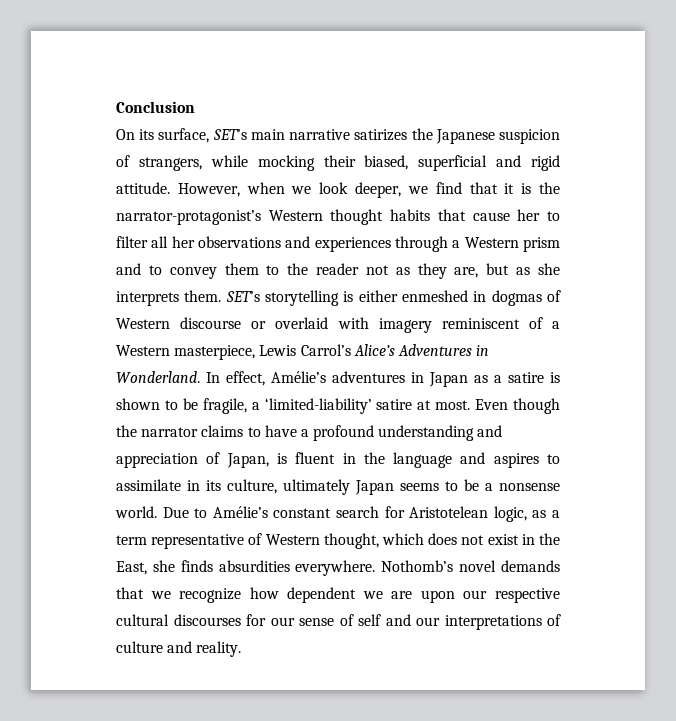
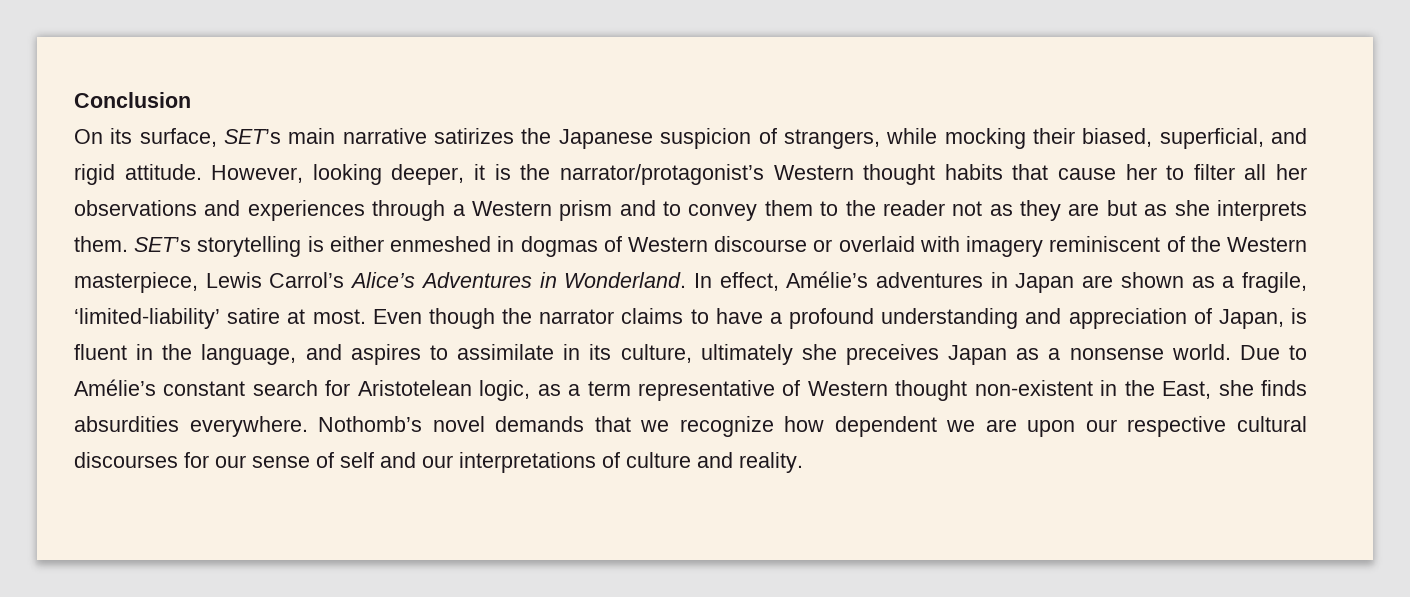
[418,155,488,171] superficial -> [1159,128,1264,149] superficial,
[246,182,498,198] when we look deeper, we find that -> [312,164,465,185] looking deeper,
[116,210,261,225] narrator-protagonist’s -> [559,164,764,185] narrator/protagonist’s
[454,267,479,278] are, -> [1068,203,1100,216] are
[552,321,560,329] a -> [1190,236,1221,252] the
[474,372,560,383] [116,398,260,414] as a satire is shown to be fragile, a -> [1082,272,1308,293] are shown as a fragile,
[393,452,453,468] language -> [201,344,297,365] language,
[355,479,479,495] Japan seems to be -> [801,344,1040,365] she preceives Japan as
[323,533,519,549] thought, which does not exist -> [895,380,1093,401] thought non-existent

